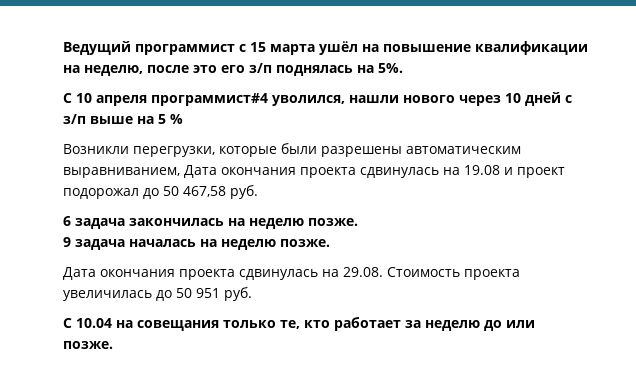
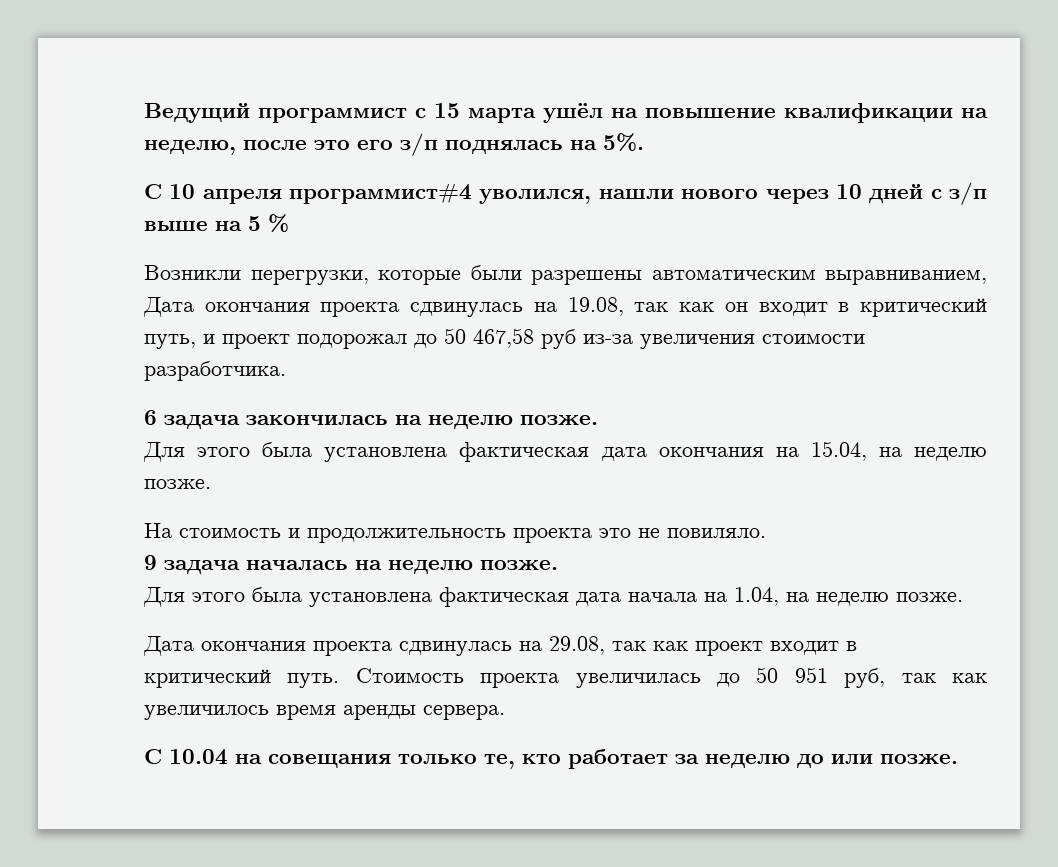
[464,165,500,175] 19.08 -> [567,297,988,317] [144,334,196,349] 19.08, так как он входит в критический путь,
[230,185,258,199] руб. -> [541,329,865,349] [144,361,286,381] руб из-за увеличения стоимости разработчика.
(358, 222) none -> [143,441,988,462] [144,479,211,489] [144,523,766,543] // Для этого была установлена фактическая дата окончания на 15.04, на неделю позже. // На стоимость и продолжительность проекта это не повиляло.
[63,267,383,280] // Дата окончания проекта сдвинулась на 29.08. -> [143,587,963,607] [143,636,857,656] [144,669,340,688] // Для этого была установлена фактическая дата начала на 1.04, на неделю позже. // Дата окончания проекта сдвинулась на 29.08, так как проект входит в критический путь.
[224,287,252,301] руб. -> [844,668,987,688] [144,705,505,720] руб, так как увеличилось время аренды сервера.

